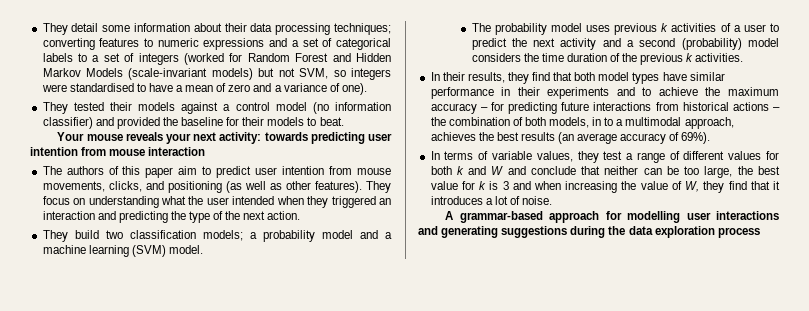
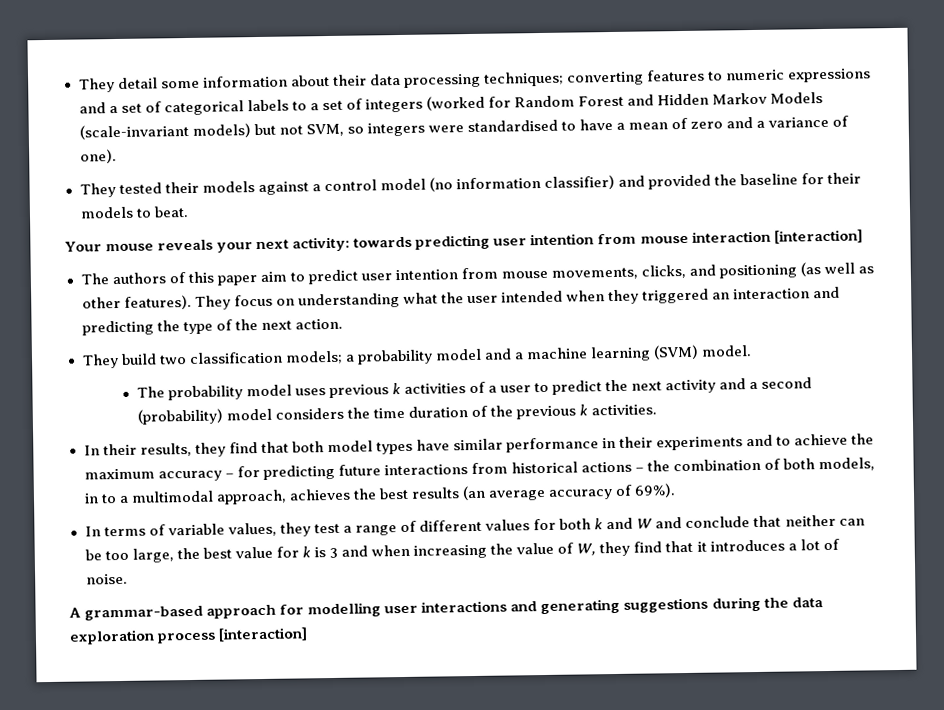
(206, 151) none -> [773,229,863,244] [interaction]
(760, 232) none -> [218,627,309,642] [interaction]

